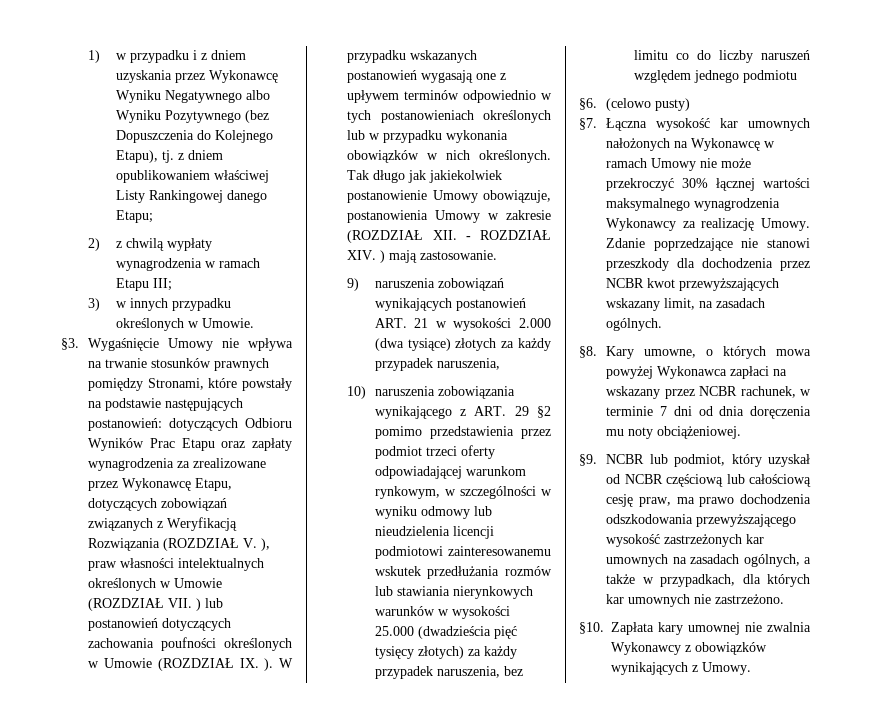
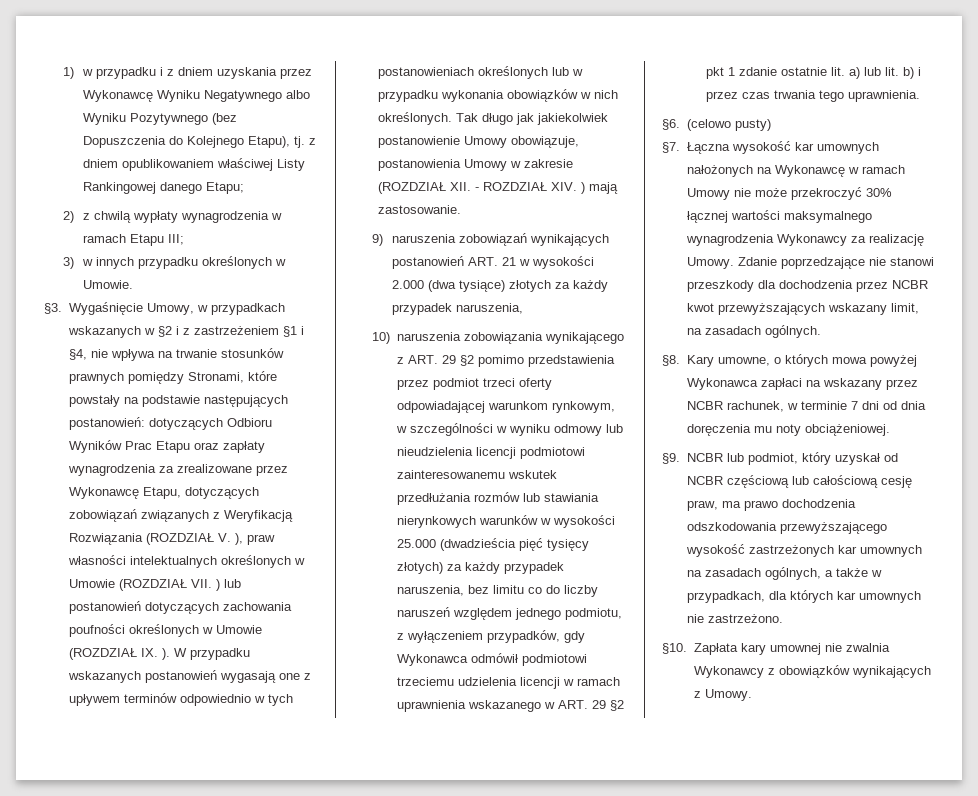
[168,338,214,351] Umowy -> [146,303,285,315] [67,326,304,338] [68,349,87,360] Umowy, w przypadkach wskazanych w §2 i z zastrzeżeniem §1 i §4,
[742,70,797,83] podmiotu -> [564,608,622,620] [396,630,585,643] [396,653,587,666] [396,677,620,689] [396,700,624,712] [705,67,921,79] [705,90,920,102] podmiotu, z wyłączeniem przypadków, gdy Wykonawca odmówił podmiotowi trzeciemu udzielenia licencji w ramach uprawnienia wskazanego w ART. 29 §2 pkt 1 zdanie ostatnie lit. a) lub lit. b) i przez czas trwania tego uprawnienia.

